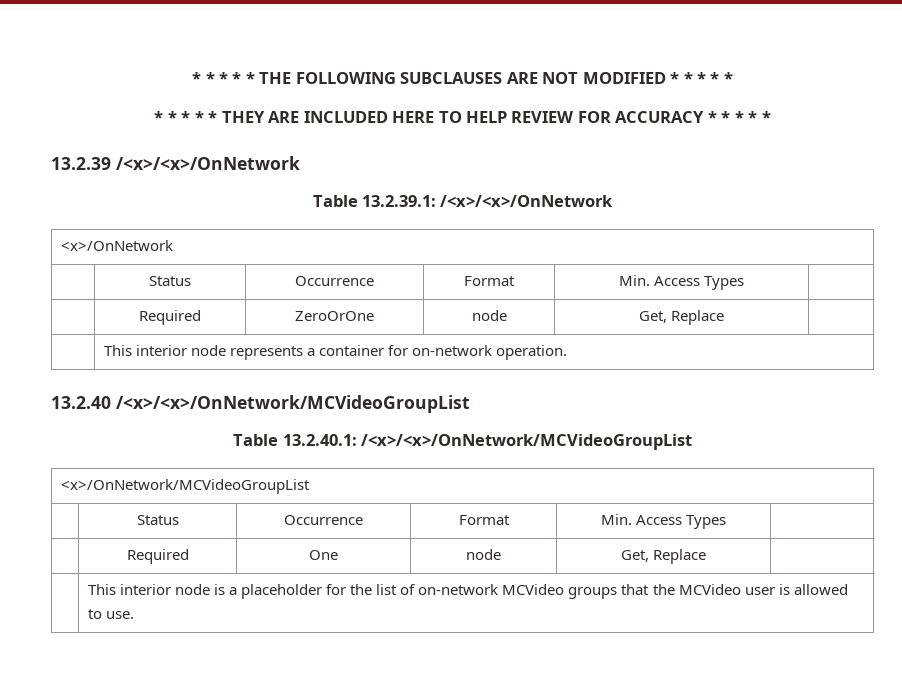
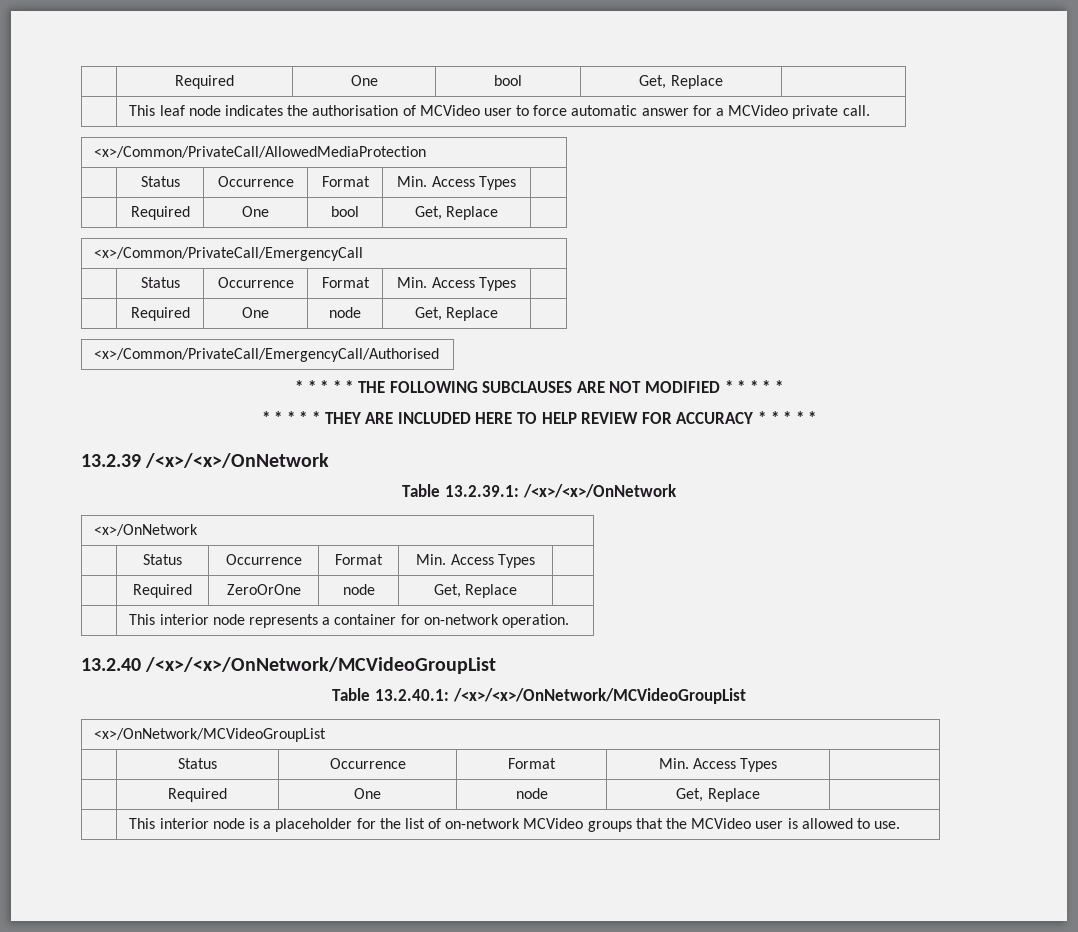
(192, 78) none -> [175,75,234,89] [350,75,378,86] [494,75,522,86] [639,75,723,89] [129,105,870,119] [94,146,427,158] [140,176,180,187] [217,176,294,187] [321,176,370,187] [397,176,516,190] [130,206,190,220] [242,206,269,217] [331,206,359,217] [414,206,499,220] [94,247,364,261] [140,277,180,288] [217,277,294,288] [321,277,370,288] [397,277,516,291] [130,307,190,321] [242,307,269,318] [329,307,361,318] [414,307,499,321] [94,348,440,362] | Required | One | bool | Get, Replace | // | This leaf node indicates the authorisation of MCVideo user to force automatic answer for a MCVideo private call. // <x>/Common/PrivateCall/AllowedMediaProtection // | Status | Occurrence | Format | Min. Access Types | // | Required | One | bool | Get, Replace | // <x>/Common/PrivateCall/EmergencyCall // | Status | Occurrence | Format | Min. Access Types | // | Required | One | node | Get, Replace | // <x>/Common/PrivateCall/EmergencyCall/Authorised //

